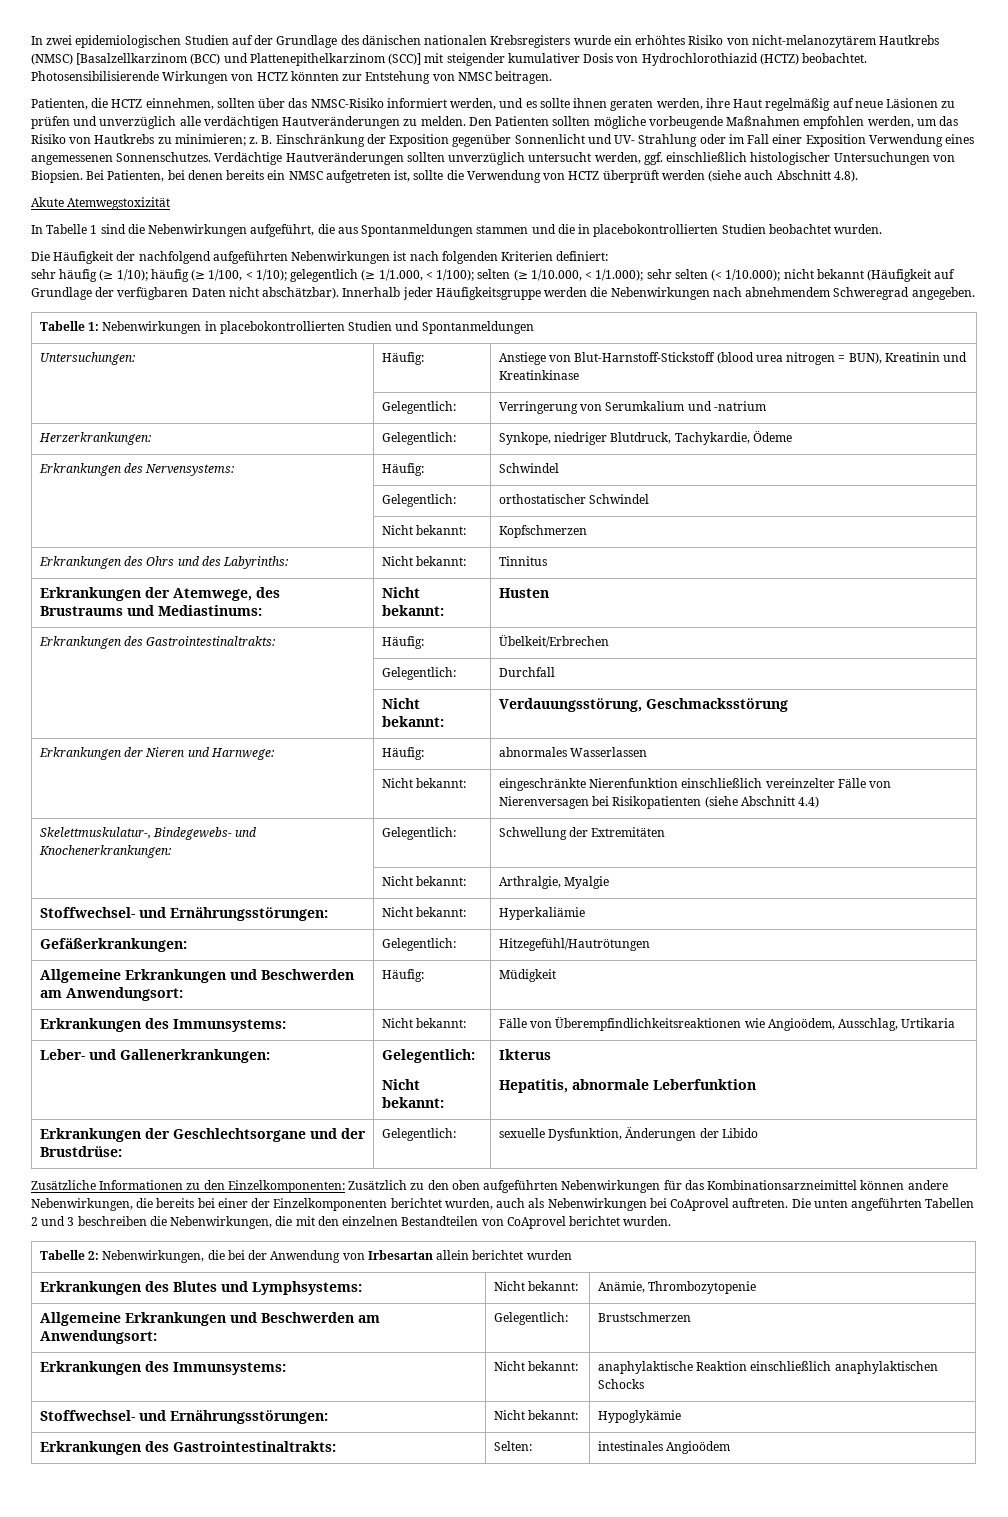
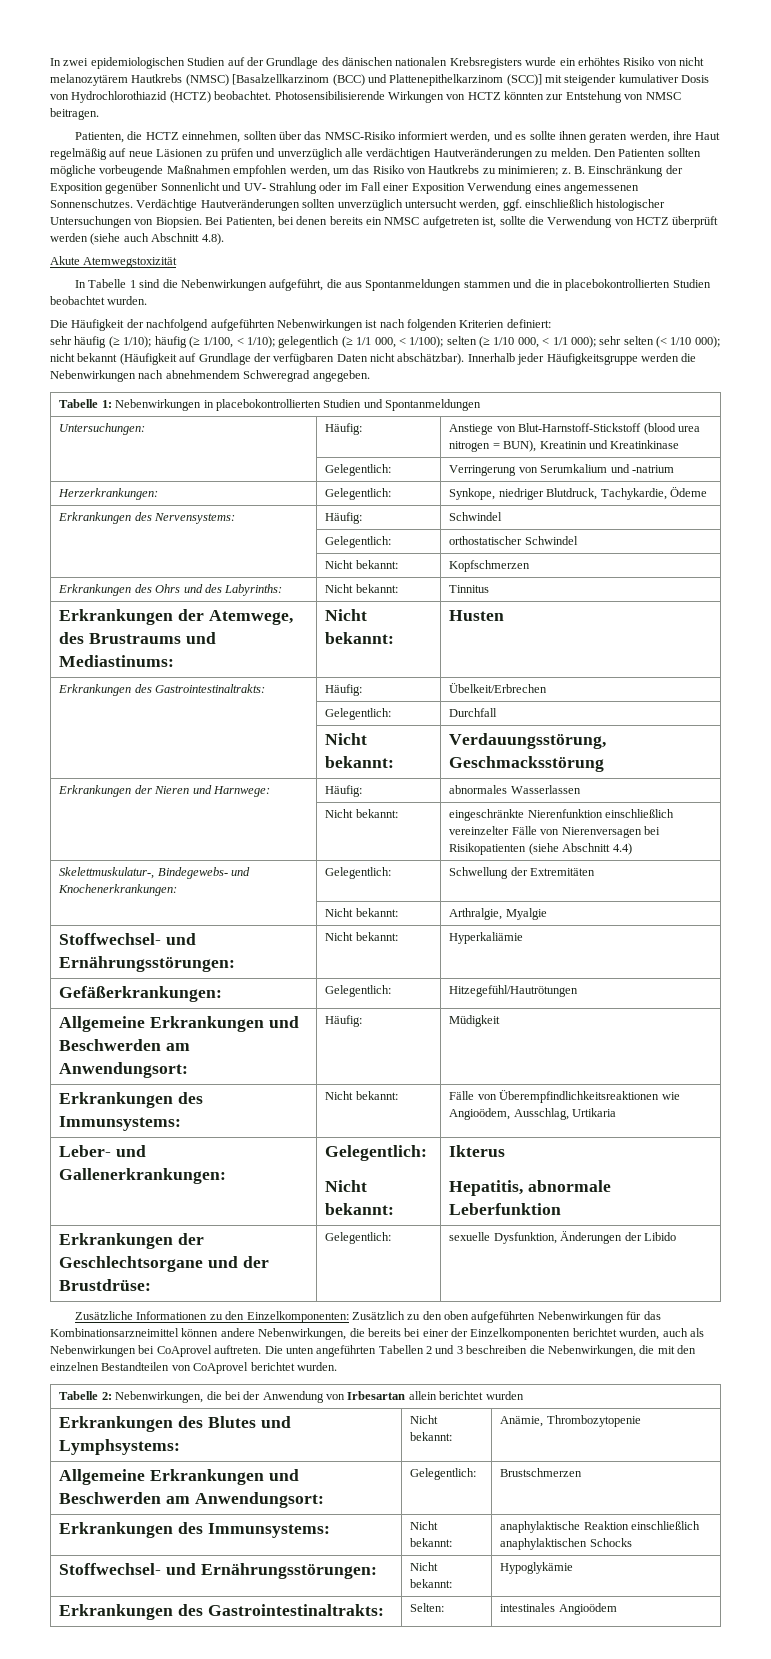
[751,35,876,48] nicht-melanozytärem -> [679,57,704,66] [50,74,128,86] nicht melanozytärem
[378,269,423,281] 1/1.000, -> [356,337,396,348] 1/1 000,
[530,269,644,281] 1/10.000, < 1/1.000); -> [493,336,596,348] 1/10 000, < 1/1 000);
[725,269,781,281] 1/10.000); -> [670,336,720,348] 1/10 000);

